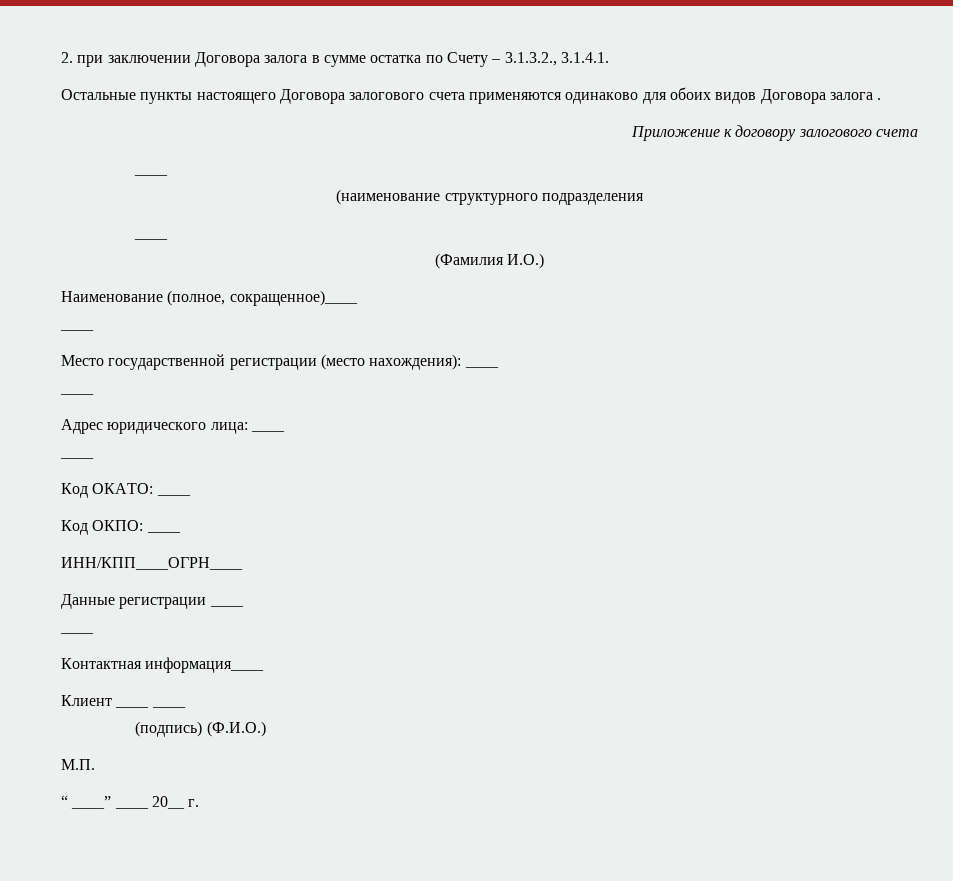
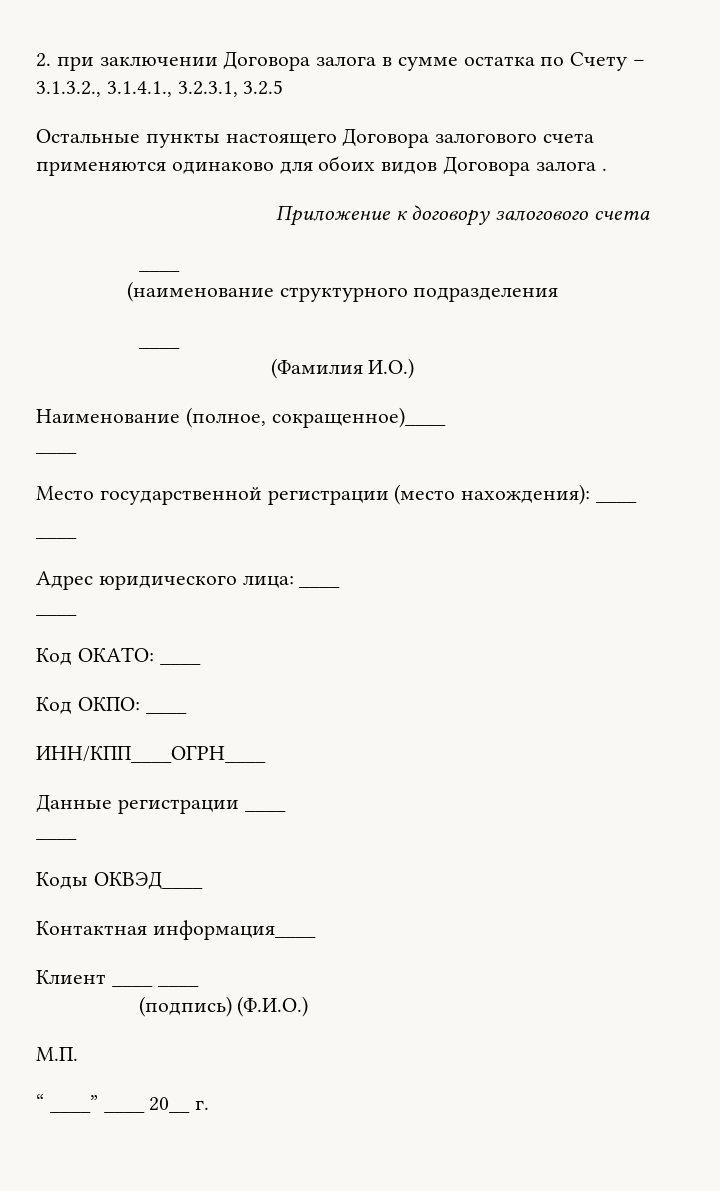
[560,52,609,63] 3.1.4.1. -> [106,80,284,97] 3.1.4.1., 3.2.3.1, 3.2.5
(94, 633) none -> [36,871,203,890] // Коды ОКВЭД____

